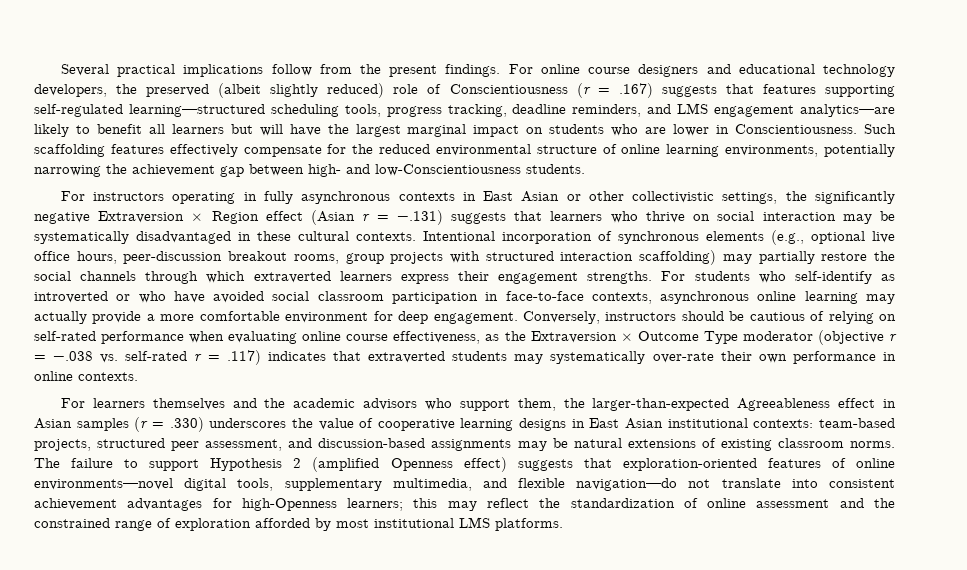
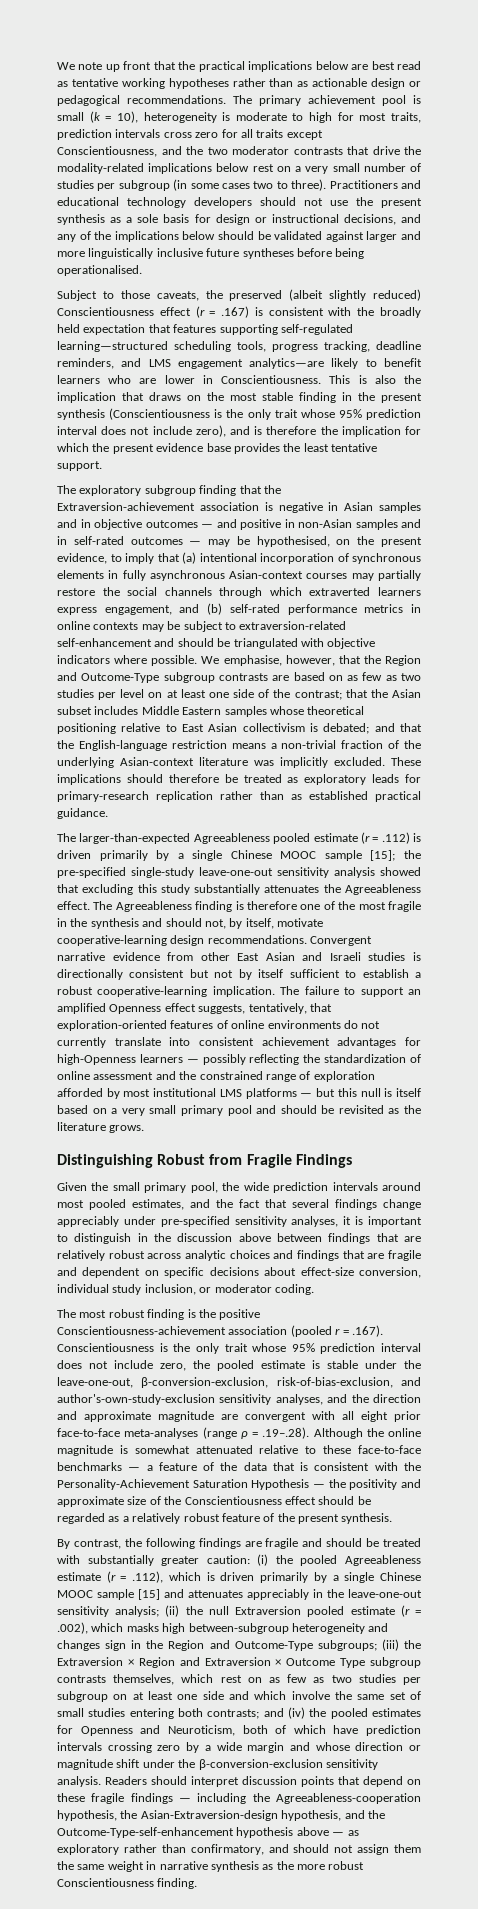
[60,64,896,77] [34,84,107,97] Several practical implications follow from the present findings. For online course designers and educational technology developers, -> [57,61,421,72] [57,78,421,89] [57,95,421,106] [57,111,421,123] [57,129,323,140] [57,146,421,157] [57,163,422,174] [57,179,421,191] [57,197,422,208] [57,214,421,225] [57,231,422,242] [57,248,365,259] [57,265,142,276] [57,290,199,301] We note up front that the practical implications below are best read as tentative working hypotheses rather than as actionable design or pedagogical recommendations. The primary achievement pool is small (k = 10), heterogeneity is moderate to high for most traits, prediction intervals cross zero for all traits except Conscientiousness, and the two moderator contrasts that drive the modality-related implications below rest on a very small number of studies per subgroup (in some cases two to three). Practitioners and educational technology developers should not use the present synthesis as a sole basis for design or instructional decisions, and any of the implications below should be validated against larger and more linguistically inclusive future syntheses before being operationalised. // Subject to those caveats,
[393,83,717,98] role of Conscientiousness (r = .167) suggests -> [57,306,421,318] [57,324,146,335] Conscientiousness effect (r = .167) is consistent with the broadly held expectation
[148,124,605,137] all learners but will have the largest marginal impact on students -> [57,375,100,384] learners
[864,124,896,134] [34,144,895,157] [34,164,585,177] [60,191,895,204] [34,210,895,225] [34,230,895,245] [34,250,717,265] Such scaffolding features effectively compensate for the reduced environmental structure of online learning environments, potentially narrowing the achievement gap between high- and low-Conscientiousness students. // For instructors operating in fully asynchronous contexts in East Asian or other collectivistic settings, the significantly negative Extraversion × Region effect (Asian r = −.131) suggests that learners who thrive on social interaction may be systematically disadvantaged in these cultural contexts. Intentional incorporation of synchronous elements (e.g., optional live office hours, peer-discussion breakout rooms, group projects with structured interaction scaffolding) -> [329,375,422,384] [57,392,422,403] [57,408,421,420] [57,425,421,437] [57,443,377,454] [57,461,102,471] [57,485,281,496] [57,502,421,513] [57,519,421,530] [57,536,422,547] [57,552,421,564] [57,570,348,581] This is also the implication that draws on the most stable finding in the present synthesis (Conscientiousness is the only trait whose 95% prediction interval does not include zero), and is therefore the implication for which the present evidence base provides the least tentative support. // The exploratory subgroup finding that the Extraversion-achievement association is negative in Asian samples and in objective outcomes — and positive in non-Asian samples and in self-rated outcomes — may be hypothesised, on the present evidence, to imply that (a) intentional incorporation of synchronous elements in fully asynchronous Asian-context courses
[458,271,895,284] [34,291,896,304] [34,311,896,324] [34,330,898,345] [34,350,897,365] [34,371,138,381] [60,398,897,411] [34,417,895,432] [34,438,895,451] [34,457,573,472] their engagement strengths. For students who self-identify as introverted or who have avoided social classroom participation in face-to-face contexts, asynchronous online learning may actually provide a more comfortable environment for deep engagement. Conversely, instructors should be cautious of relying on self-rated performance when evaluating online course effectiveness, as the Extraversion × Outcome Type moderator (objective r = −.038 vs. self-rated r = .117) indicates that extraverted students may systematically over-rate their own performance in online contexts. // For learners themselves and the academic advisors who support them, the larger-than-expected Agreeableness effect in Asian samples (r = .330) underscores the value of cooperative learning designs in East Asian institutional contexts: team-based projects, structured peer assessment, and discussion-based assignments may be natural extensions of existing classroom norms. The failure to support Hypothesis 2 (amplified Openness effect) suggests -> [104,603,422,615] [57,621,347,632] [57,638,376,649] [57,655,421,666] [57,672,422,683] [57,689,421,700] [57,706,365,717] [57,723,422,734] [57,740,421,751] [57,757,421,768] [57,774,421,785] [57,791,421,802] [57,808,108,819] [57,832,421,844] [57,850,421,861] [57,867,421,878] [57,884,421,895] [57,901,421,912] [57,918,323,929] [57,935,373,946] [57,952,421,961] [57,969,422,980] [57,986,421,997] [57,1003,307,1014] engagement, and (b) self-rated performance metrics in online contexts may be subject to extraversion-related self-enhancement and should be triangulated with objective indicators where possible. We emphasise, however, that the Region and Outcome-Type subgroup contrasts are based on as few as two studies per level on at least one side of the contrast; that the Asian subset includes Middle Eastern samples whose theoretical positioning relative to East Asian collectivism is debated; and that the English-language restriction means a non-trivial fraction of the underlying Asian-context literature was implicitly excluded. These implications should therefore be treated as exploratory leads for primary-research replication rather than as established practical guidance. // The larger-than-expected Agreeableness pooled estimate (r = .112) is driven primarily by a single Chinese MOOC sample [15]; the pre-specified single-study leave-one-out sensitivity analysis showed that excluding this study substantially attenuates the Agreeableness effect. The Agreeableness finding is therefore one of the most fragile in the synthesis and should not, by itself, motivate cooperative-learning design recommendations. Convergent narrative evidence from other East Asian and Israeli studies is directionally consistent but not by itself sufficient to establish a robust cooperative-learning implication. The failure to support an amplified Openness effect suggests, tentatively,
[34,478,711,491] environments—novel digital tools, supplementary multimedia, and flexible navigation—do not -> [267,1020,381,1029] [57,1037,106,1048] environments do not currently
[347,498,529,511] learners; this may reflect -> [139,1054,300,1065] learners — possibly reflecting
[495,518,563,531] platforms. -> [245,1088,422,1099] [57,1105,421,1116] [57,1122,145,1133] [57,1154,352,1168] [57,1182,422,1193] [57,1199,421,1210] [57,1216,422,1227] [57,1233,421,1244] [57,1250,422,1261] [57,1267,421,1278] [57,1284,314,1295] [57,1309,261,1320] [57,1325,383,1337] [57,1343,421,1354] [57,1360,421,1371] [57,1377,421,1388] [57,1394,421,1405] [57,1411,421,1422] [57,1427,421,1439] [57,1445,421,1456] [57,1462,421,1471] [57,1479,422,1490] [57,1496,371,1507] [57,1513,393,1524] [57,1538,421,1549] [57,1554,421,1566] [57,1571,422,1583] [57,1589,422,1600] [57,1605,422,1617] [57,1622,389,1634] [57,1639,421,1651] [57,1657,421,1668] [57,1674,421,1685] [57,1691,421,1702] [57,1707,421,1719] [57,1725,421,1736] [57,1742,421,1753] [57,1759,378,1770] [57,1776,421,1787] [57,1793,421,1804] [57,1810,385,1821] [57,1827,359,1838] [57,1844,421,1855] [57,1861,365,1872] [57,1878,198,1889] platforms — but this null is itself based on a very small primary pool and should be revisited as the literature grows. // Distinguishing Robust from Fragile Findings // Given the small primary pool, the wide prediction intervals around most pooled estimates, and the fact that several findings change appreciably under pre-specified sensitivity analyses, it is important to distinguish in the discussion above between findings that are relatively robust across analytic choices and findings that are fragile and dependent on specific decisions about effect-size conversion, individual study inclusion, or moderator coding. // The most robust finding is the positive Conscientiousness-achievement association (pooled r = .167). Conscientiousness is the only trait whose 95% prediction interval does not include zero, the pooled estimate is stable under the leave-one-out, β-conversion-exclusion, risk-of-bias-exclusion, and author's-own-study-exclusion sensitivity analyses, and the direction and approximate magnitude are convergent with all eight prior face-to-face meta-analyses (range ρ = .19–.28). Although the online magnitude is somewhat attenuated relative to these face-to-face benchmarks — a feature of the data that is consistent with the Personality-Achievement Saturation Hypothesis — the positivity and approximate size of the Conscientiousness effect should be regarded as a relatively robust feature of the present synthesis. // By contrast, the following findings are fragile and should be treated with substantially greater caution: (i) the pooled Agreeableness estimate (r = .112), which is driven primarily by a single Chinese MOOC sample [15] and attenuates appreciably in the leave-one-out sensitivity analysis; (ii) the null Extraversion pooled estimate (r = .002), which masks high between-subgroup heterogeneity and changes sign in the Region and Outcome-Type subgroups; (iii) the Extraversion × Region and Extraversion × Outcome Type subgroup contrasts themselves, which rest on as few as two studies per subgroup on at least one side and which involve the same set of small studies entering both contrasts; and (iv) the pooled estimates for Openness and Neuroticism, both of which have prediction intervals crossing zero by a wide margin and whose direction or magnitude shift under the β-conversion-exclusion sensitivity analysis. Readers should interpret discussion points that depend on these fragile findings — including the Agreeableness-cooperation hypothesis, the Asian-Extraversion-design hypothesis, and the Outcome-Type-self-enhancement hypothesis above — as exploratory rather than confirmatory, and should not assign them the same weight in narrative synthesis as the more robust Conscientiousness finding.

